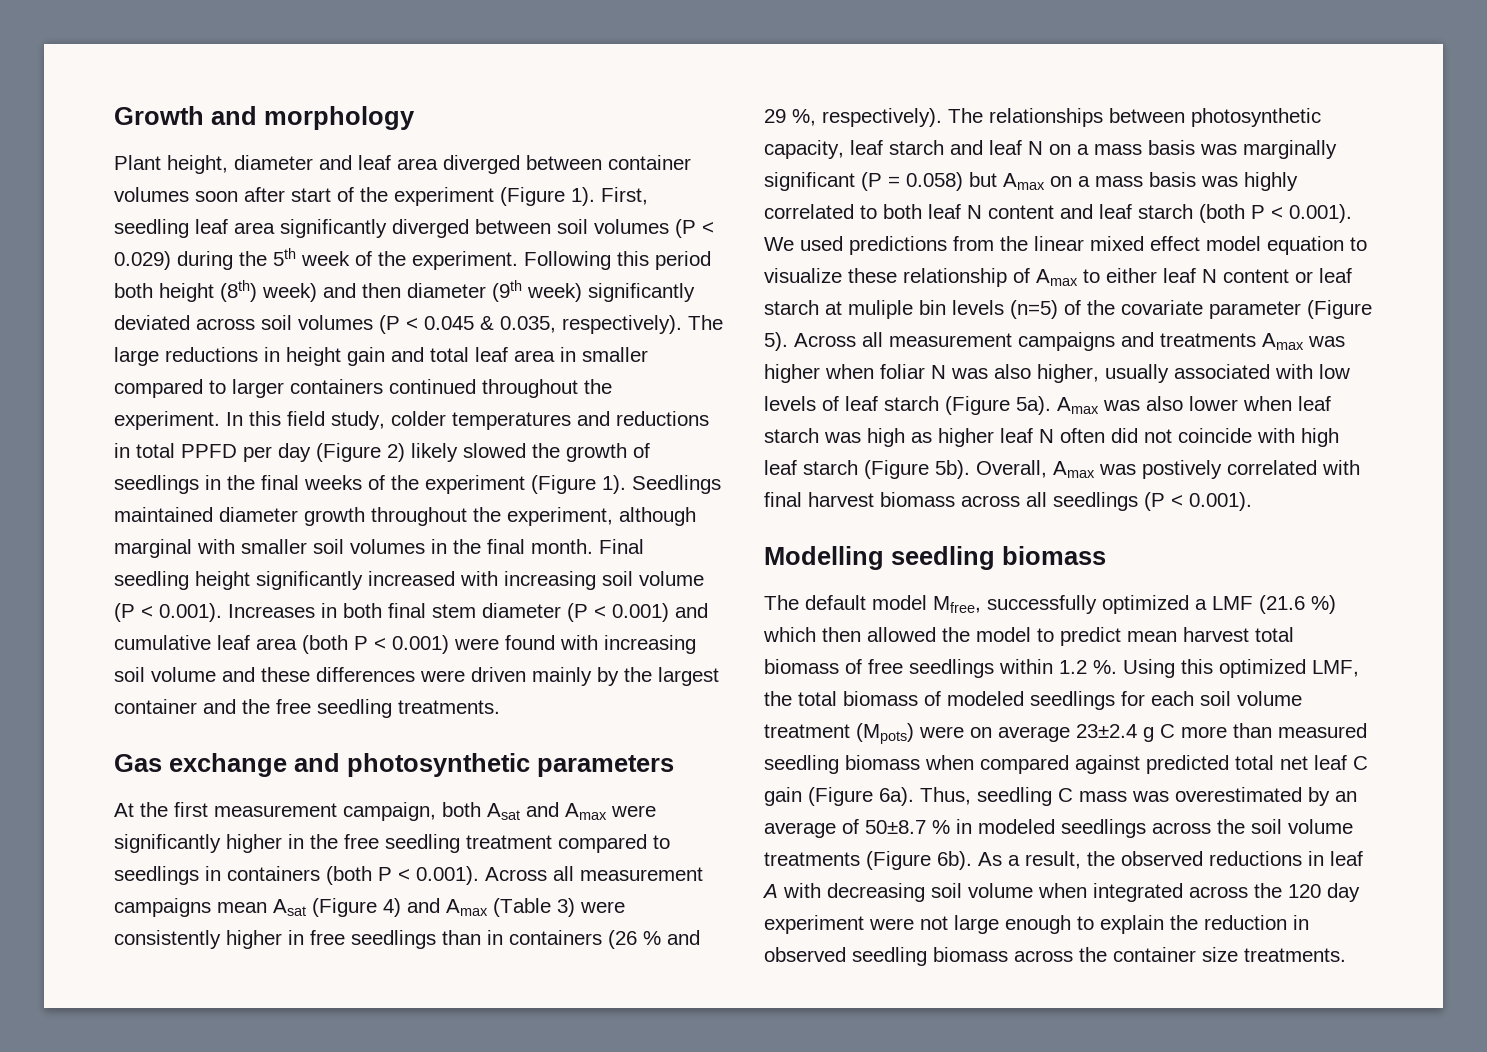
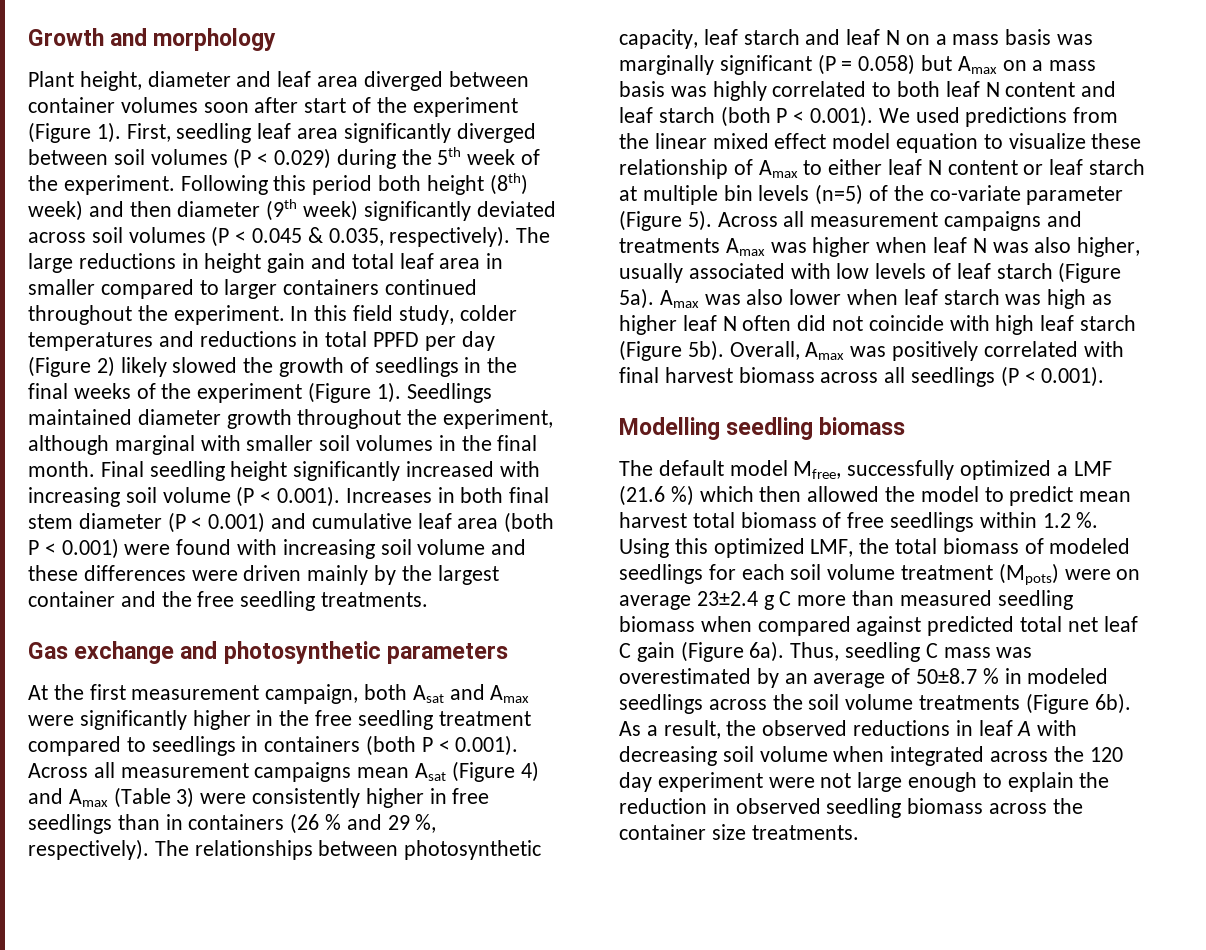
[848,300,913,319] muliple -> [642,185,718,205] multiple
[1121,300,1203,315] covariate -> [929,185,1021,201] co-variate
[880,364,925,379] foliar -> [933,237,968,253] leaf
[1142,460,1222,479] postively -> [892,341,979,361] positively

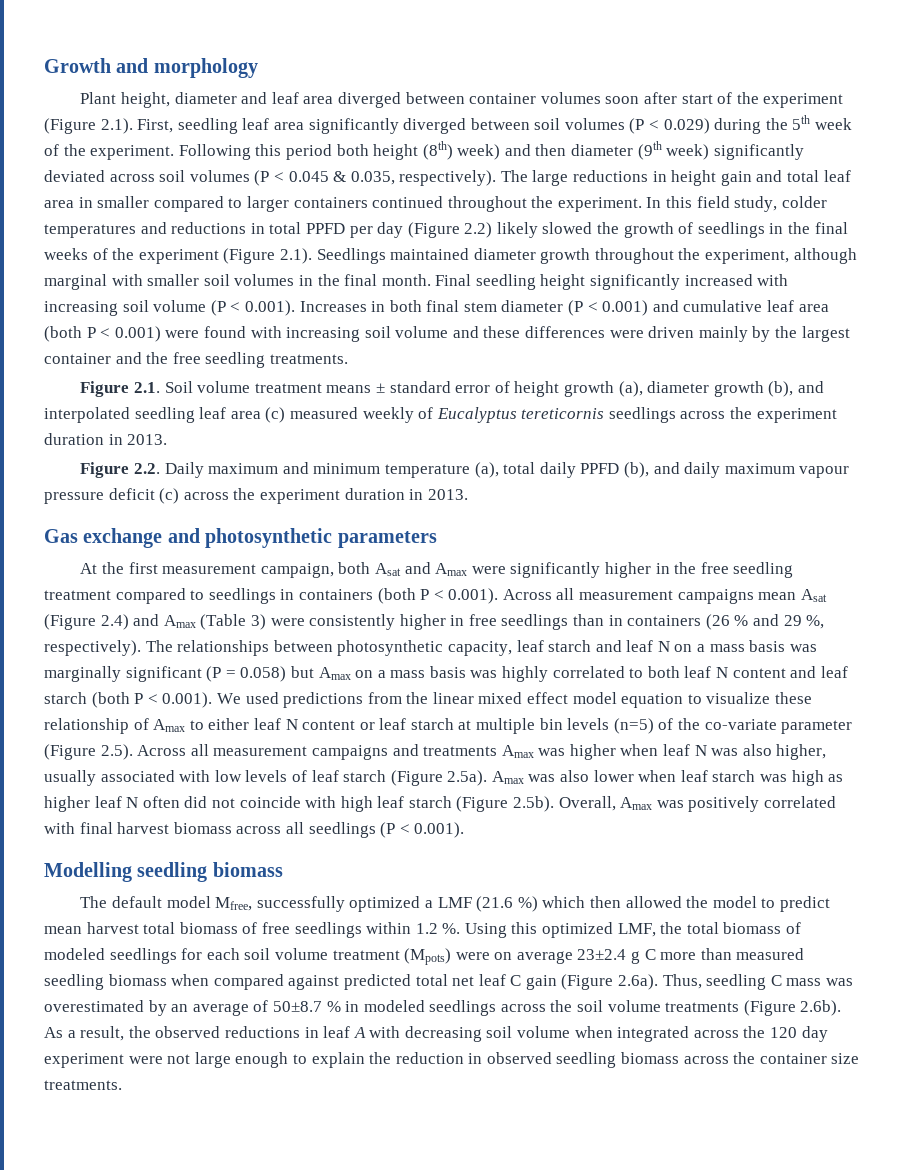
[96,122,121,143] 1). -> [100,118,133,134] 2.1).
[96,356,115,377] 2) -> [464,222,493,238] 2.2)
[376,382,401,403] 1). -> [279,248,312,264] 2.1).
(429, 599) none -> [80,381,824,397] [44,407,837,423] [44,433,168,445] [80,462,850,478] [44,488,468,504] // Figure 2.1. Soil volume treatment means ± standard error of height growth (a), diameter growth (b), and interpolated seedling leaf area (c) measured weekly of Eucalyptus tereticornis seedlings across the experiment duration in 2013. // Figure 2.2. Daily maximum and minimum temperature (a), total daily PPFD (b), and daily maximum vapour pressure deficit (c) across the experiment duration in 2013.
[520,761,539,782] 4) -> [100,614,129,630] 2.4)
[687,210,712,231] 5). -> [100,744,133,760] 2.5).
[619,288,654,309] 5a). -> [447,770,488,786] 2.5a).
[687,340,724,361] 5b). -> [513,796,555,812] 2.5b).
[749,641,785,662] 6a). -> [618,974,659,990] 2.6a).
[1094,693,1131,714] 6b). -> [800,1000,842,1016] 2.6b).

